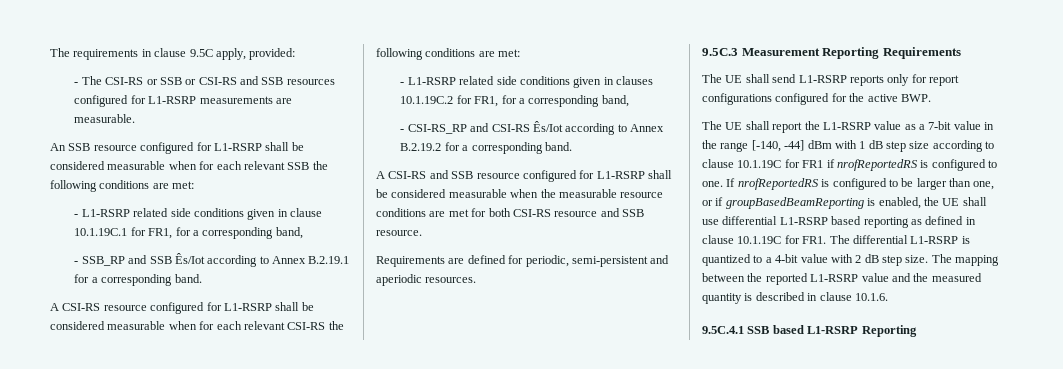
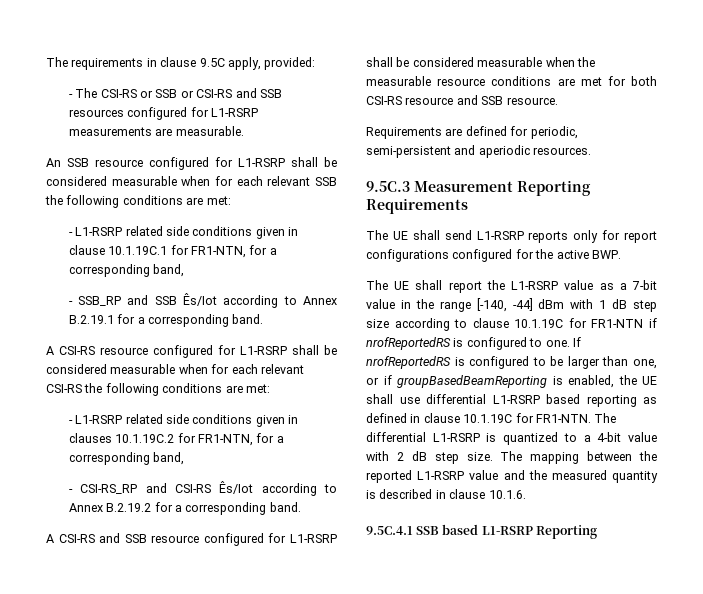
[148,228,173,239] FR1, -> [191,246,247,258] FR1-NTN,
[474,96,499,107] FR1, -> [198,434,254,446] FR1-NTN,
[802,160,824,168] FR1 -> [591,319,644,328] FR1-NTN
[802,236,827,244] FR1. -> [535,414,591,423] FR1-NTN.

